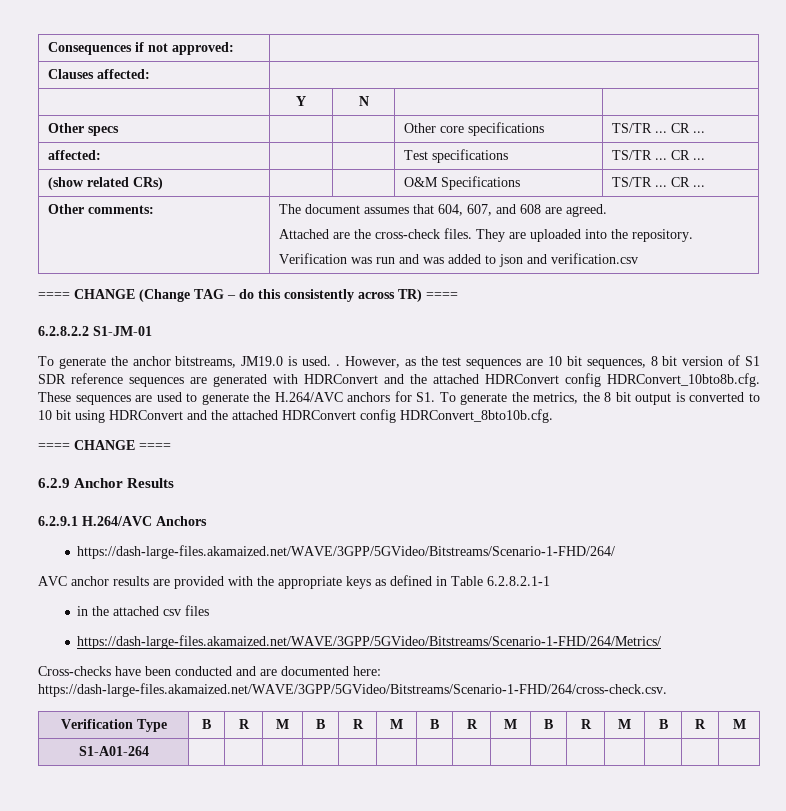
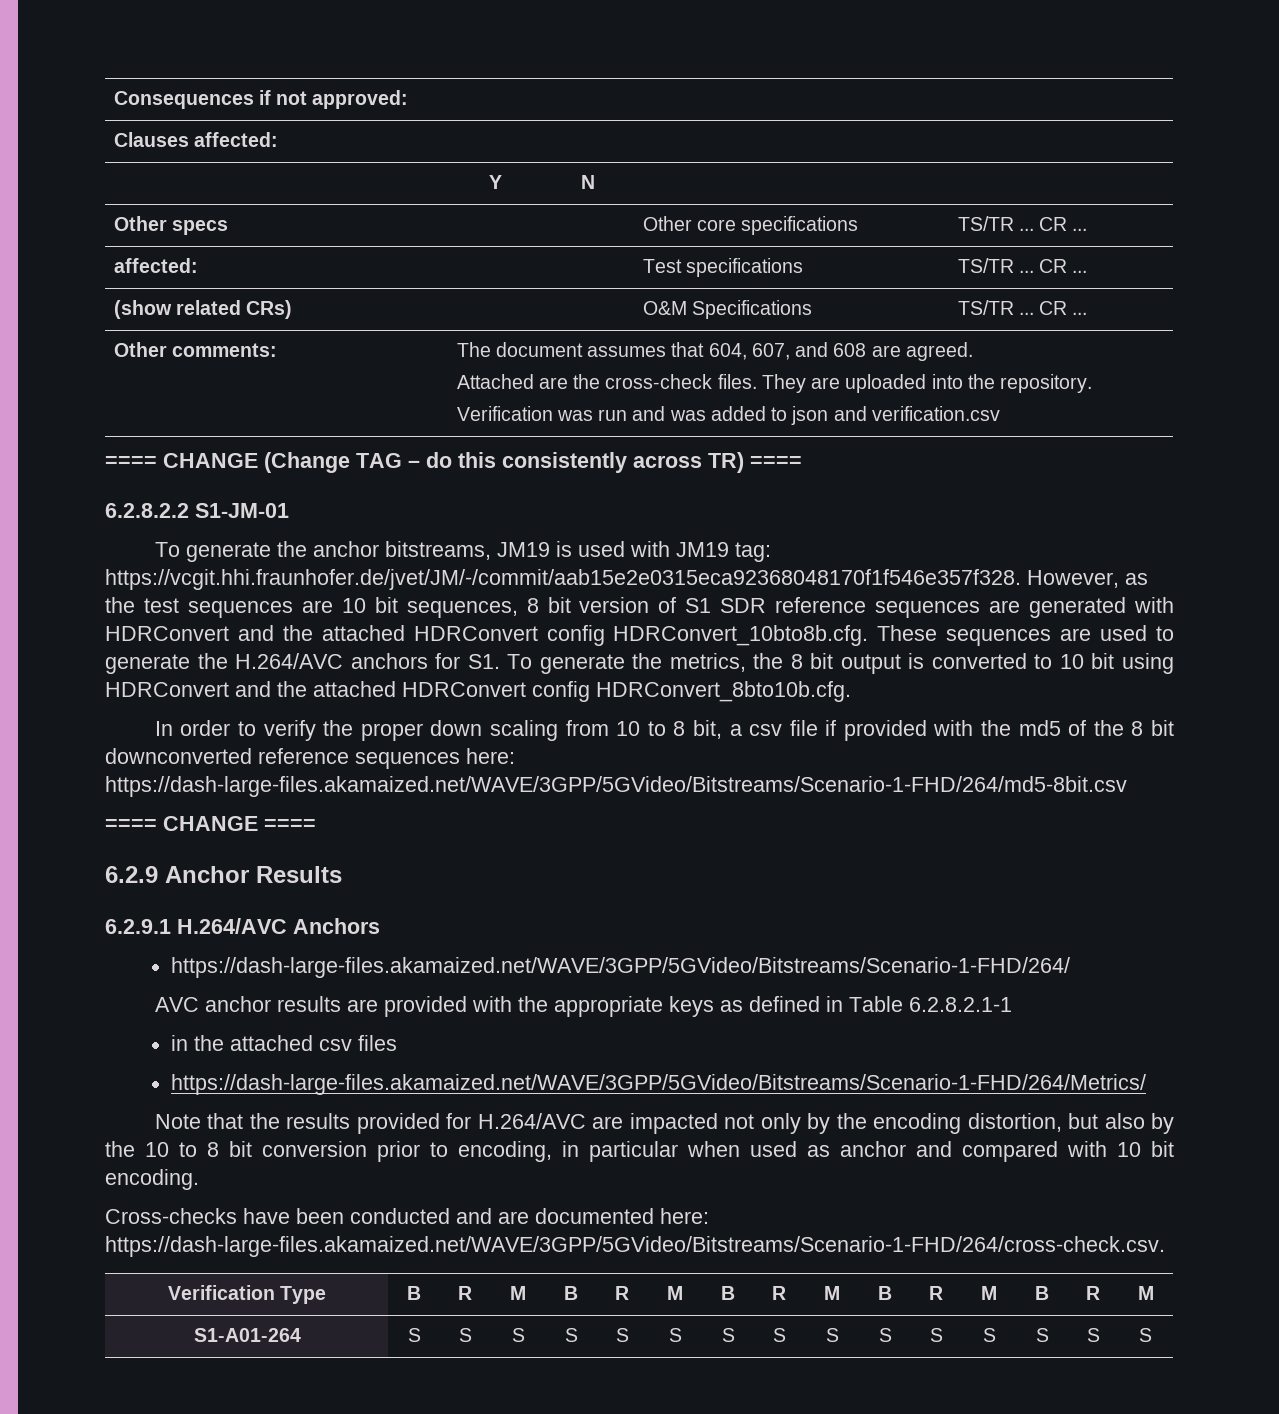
[241,356,340,366] JM19.0 is used. . -> [496,541,771,562] [105,569,1021,590] JM19 is used with JM19 tag: https://vcgit.hhi.fraunhofer.de/jvet/JM/-/commit/aab15e2e0315eca92368048170f1f546e357f328.
(553, 416) none -> [154,720,1174,741] [105,748,515,769] [105,776,1127,797] // In order to verify the proper down scaling from 10 to 8 bit, a csv file if provided with the md5 of the 8 bit downconverted reference sequences here: https://dash-large-files.akamaized.net/WAVE/3GPP/5GVideo/Bitstreams/Scenario-1-FHD/264/md5-8bit.csv
(662, 642) none -> [154,1113,1174,1134] [105,1141,1174,1162] [105,1169,199,1190] // Note that the results provided for H.264/AVC are impacted not only by the encoding distortion, but also by the 10 to 8 bit conversion prior to encoding, in particular when used as anchor and compared with 10 bit encoding.
(149, 751) | | | | | | | | | | | | | | -> [407,1328,421,1342] [458,1328,472,1342] [511,1328,525,1342] [564,1328,578,1342] [615,1328,629,1342] [668,1328,682,1342] [721,1328,735,1342] [772,1328,786,1342] [825,1328,839,1342] [878,1328,892,1342] [929,1328,943,1342] [982,1328,996,1342] [1035,1328,1049,1342] [1086,1328,1100,1342] [1139,1328,1152,1342] S | S | S | S | S | S | S | S | S | S | S | S | S | S | S

